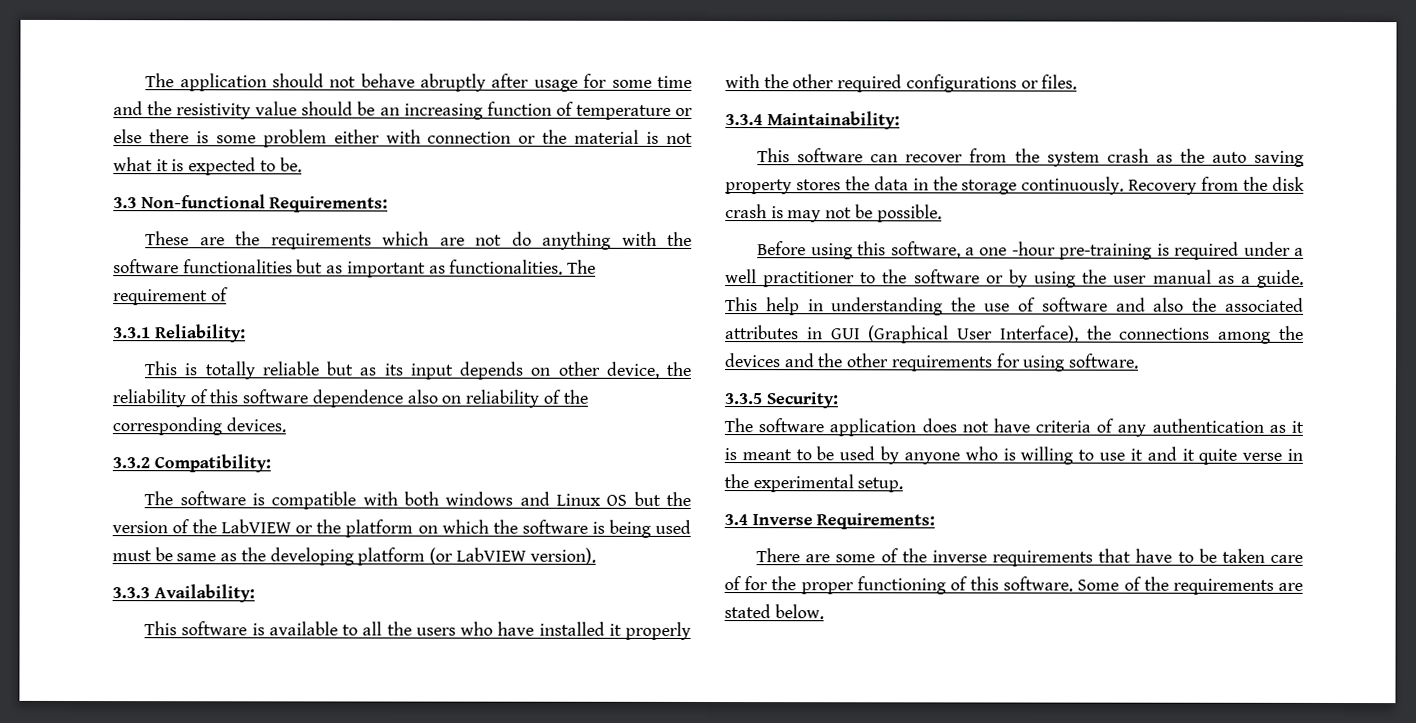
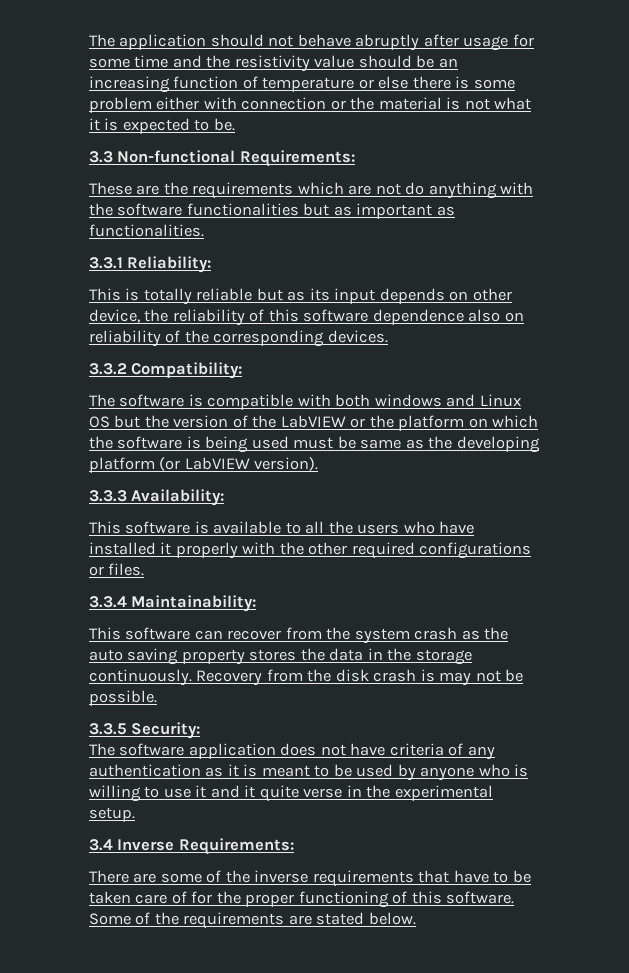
[567,259,597,274] [113,287,229,306] The requirement of -> (204, 230) none
[757,241,1304,260] [725,269,1304,288] [725,297,1304,316] [725,325,1304,344] [724,353,1140,372] // Before using this software, a one -hour pre-training is required under a well practitioner to the software or by using the user manual as a guide. This help in understanding the use of software and also the associated attributes in GUI (Graphical User Interface), the connections among the devices and the other requirements for using software. -> (157, 698) none

